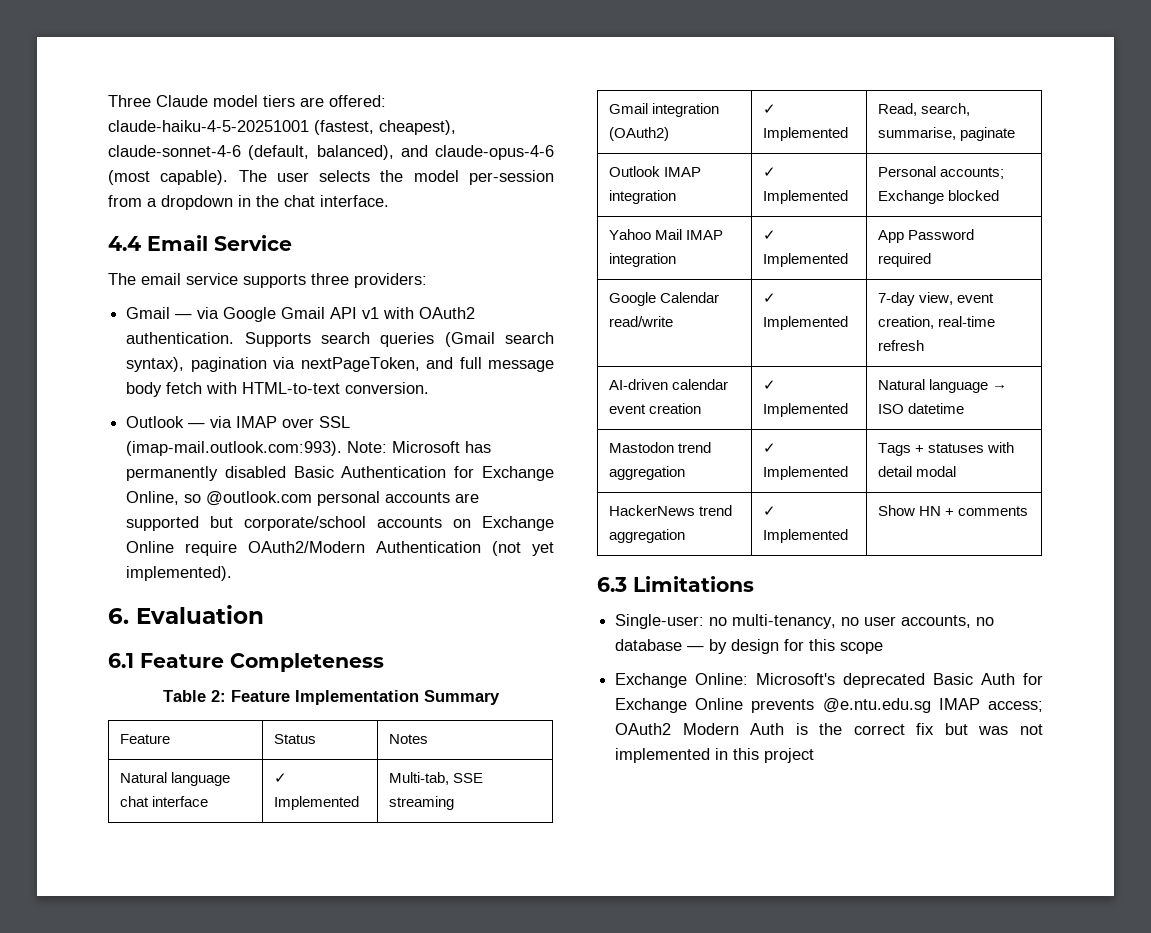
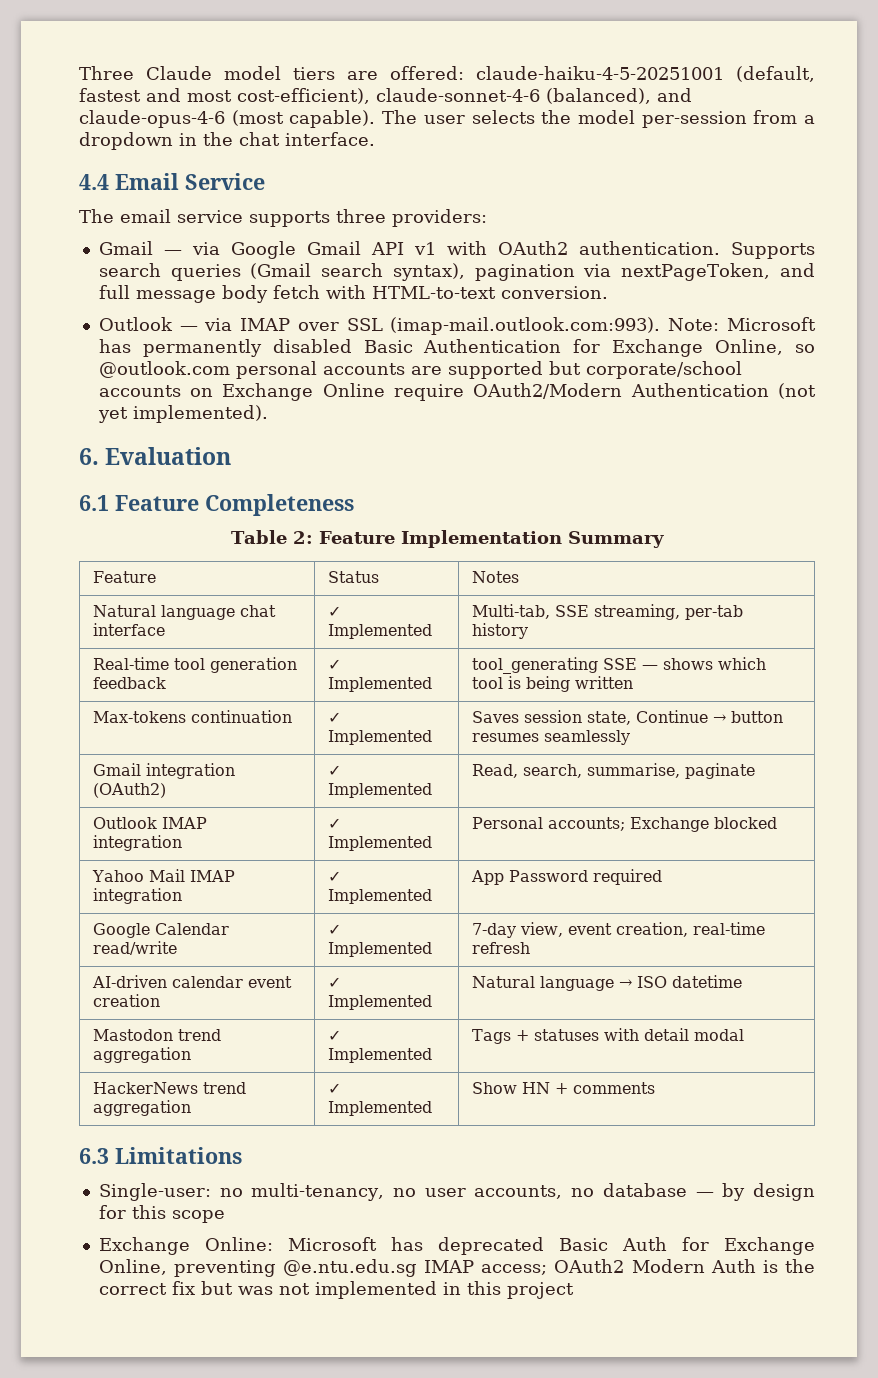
[314,120,456,135] [108,145,394,160] (fastest, cheapest), claude-sonnet-4-6 (default, balanced), -> [736,66,815,82] [79,88,651,104] (default, fastest and most cost-efficient), claude-sonnet-4-6 (balanced),
[388,796,454,810] streaming -> [594,604,744,620] [472,623,529,639] [93,657,298,673] [93,677,167,689] [328,659,342,670] [328,677,433,692] [472,657,767,674] [472,676,634,692] [93,710,293,723] [328,712,342,723] [328,730,433,745] [472,710,784,725] [472,730,631,745] streaming, per-tab history // Real-time tool generation feedback | ✓ Implemented | tool_generating SSE — shows which tool is being written // Max-tokens continuation | ✓ Implemented | Saves session state, Continue → button resumes seamlessly
[756,673,836,685] Microsoft's -> [287,1237,423,1251] Microsoft has
[695,698,815,713] Online prevents -> [98,1259,276,1277] Online, preventing

